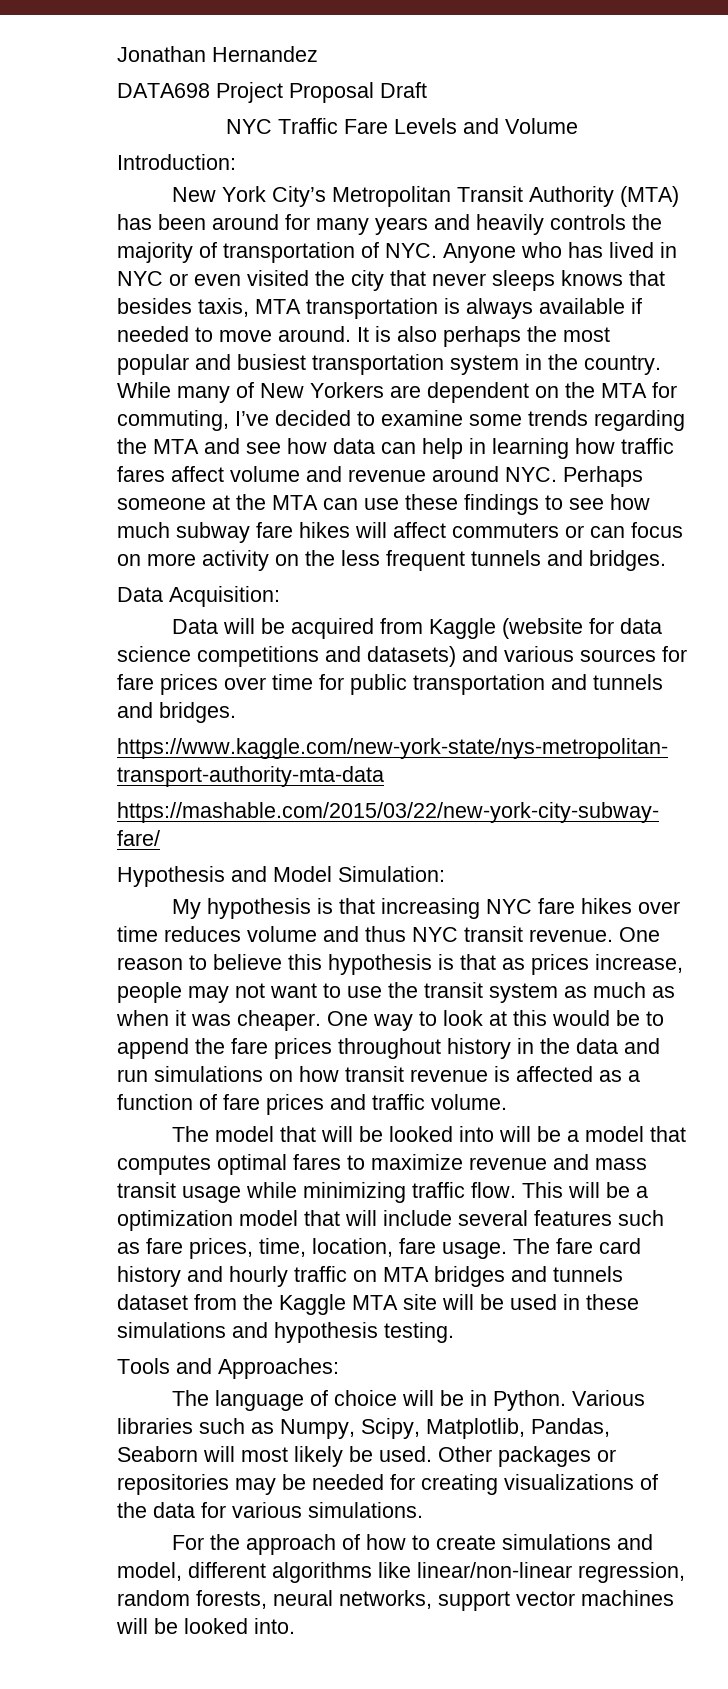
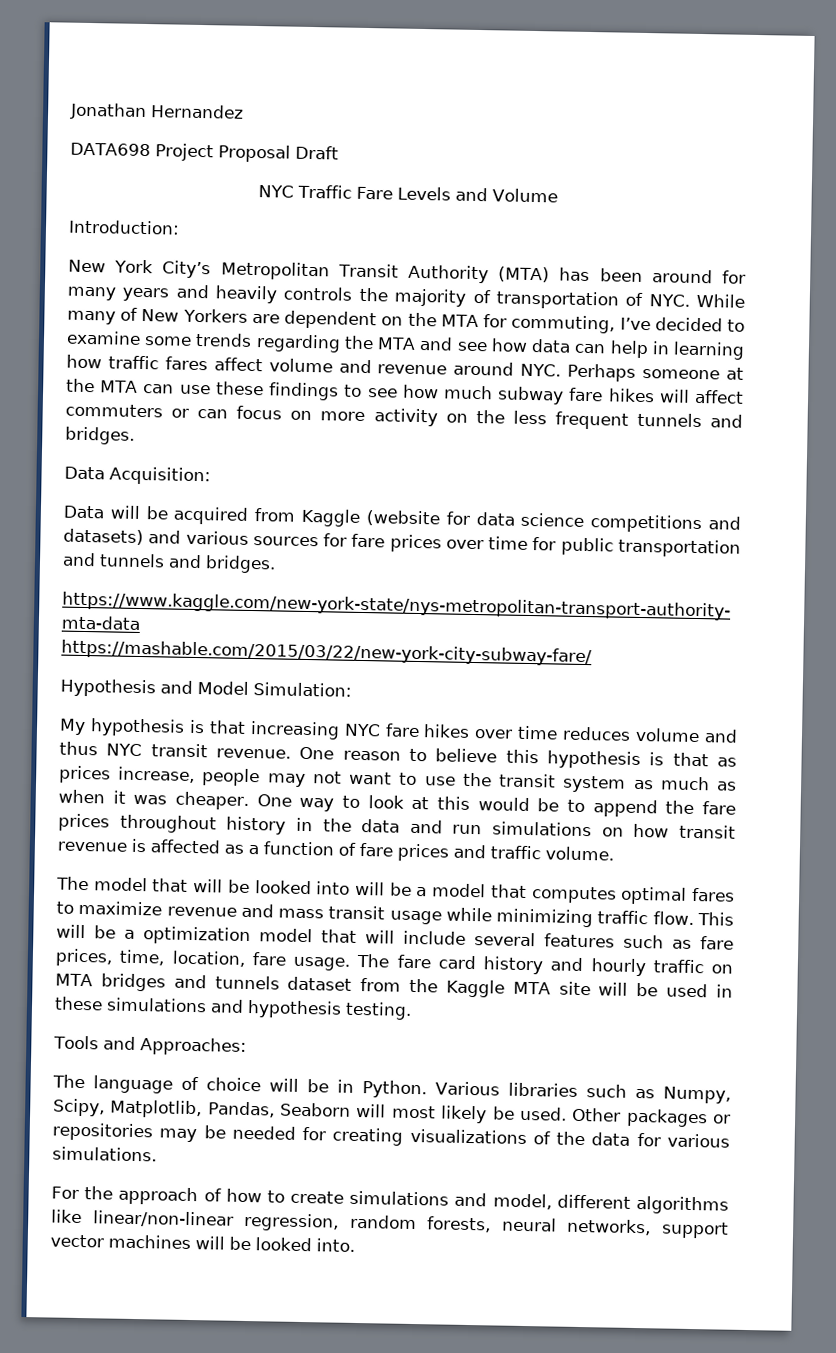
[443,242,677,263] [117,270,665,291] [117,298,642,319] [117,326,610,347] [117,354,661,375] Anyone who has lived in NYC or even visited the city that never sleeps knows that besides taxis, MTA transportation is always available if needed to move around. It is also perhaps the most popular and busiest transportation system in the country. -> (690, 300) none

